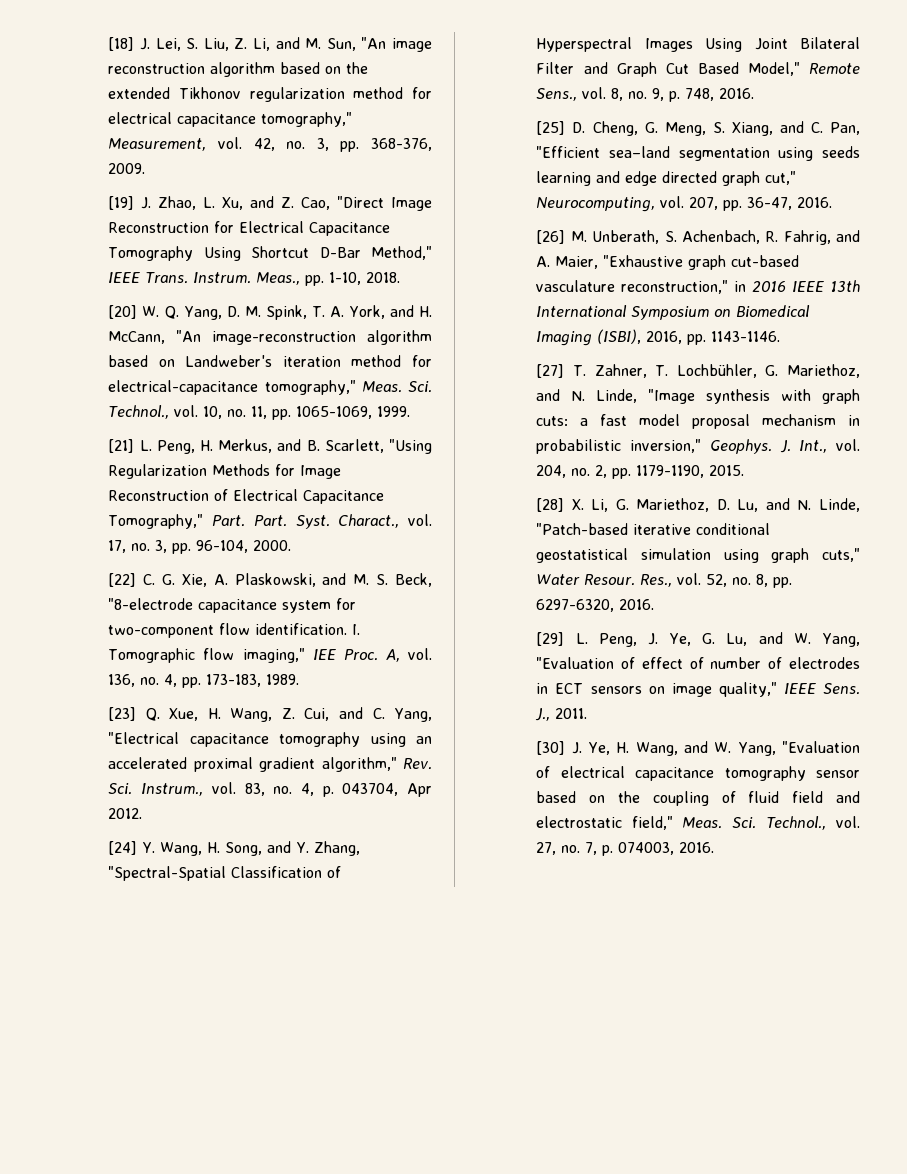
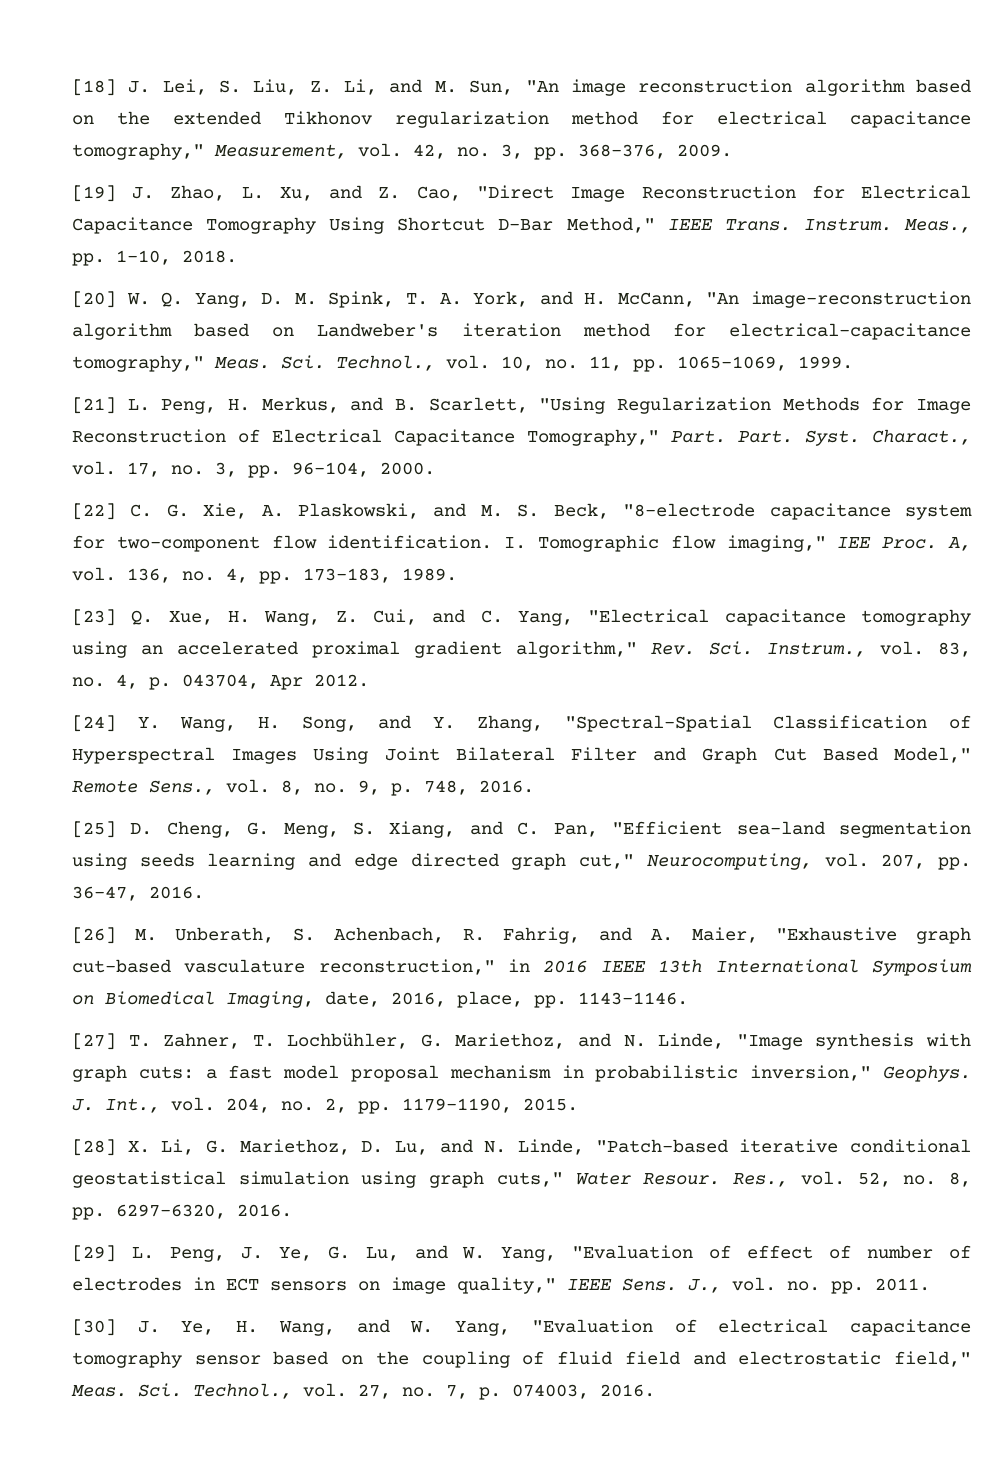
[536,329,683,346] Imaging (ISBI), 2016, -> [225,991,523,1008] Imaging, date, 2016, place,
(551, 714) none -> [731,1277,864,1294] vol. no. pp.

